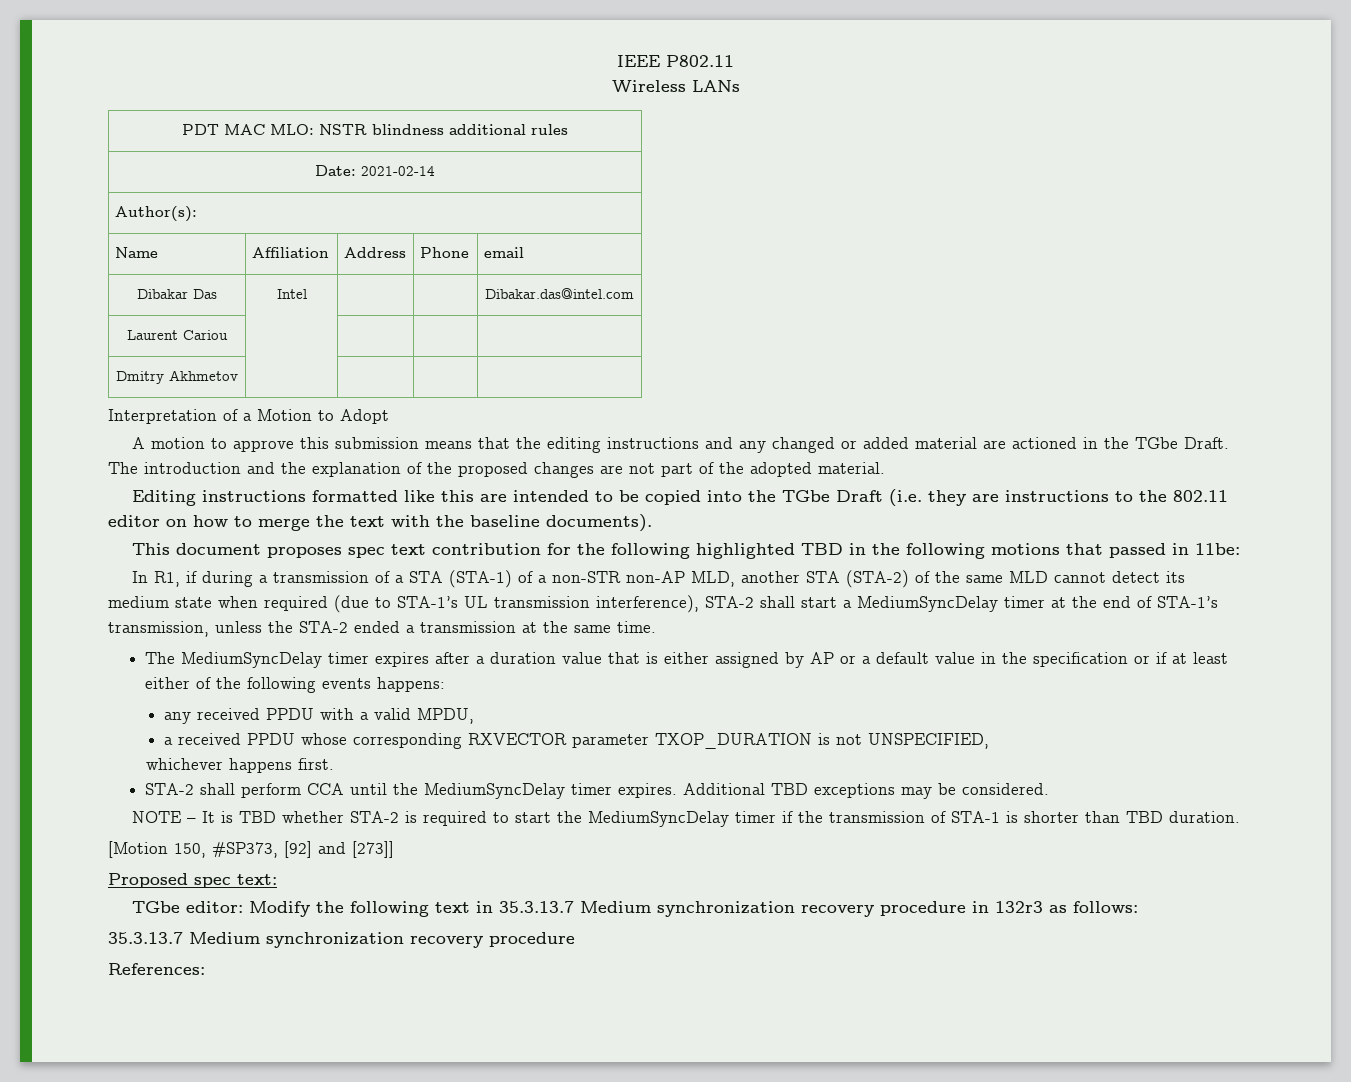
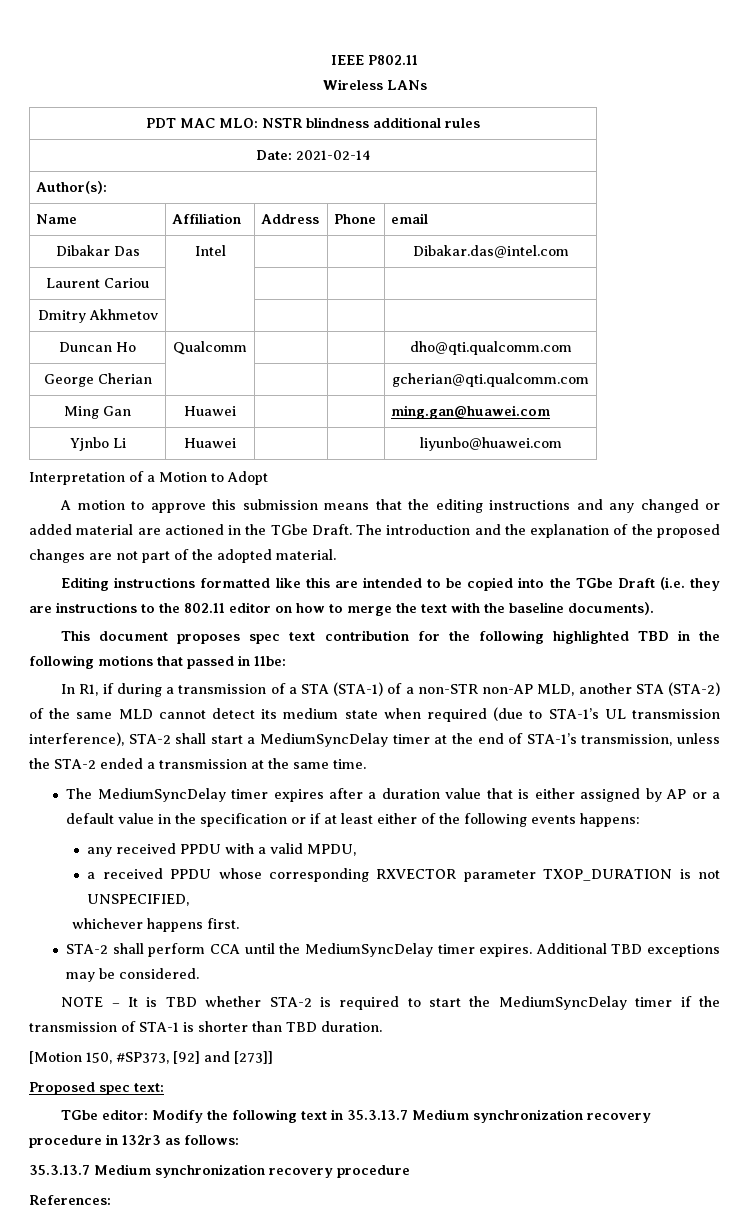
(238, 375) none -> [59,342,136,352] [172,341,247,355] [409,341,572,355] [43,373,152,387] [392,373,589,387] [64,406,131,419] [183,406,236,416] [391,405,551,419] [69,437,126,451] [183,438,236,448] [419,437,562,451] // Duncan Ho | Qualcomm | | | dho@qti.qualcomm.com // George Cherian | | | | gcherian@qti.qualcomm.com // Ming Gan | Huawei | | | ming.gan@huawei.com // Yjnbo Li | Huawei | | | liyunbo@huawei.com

